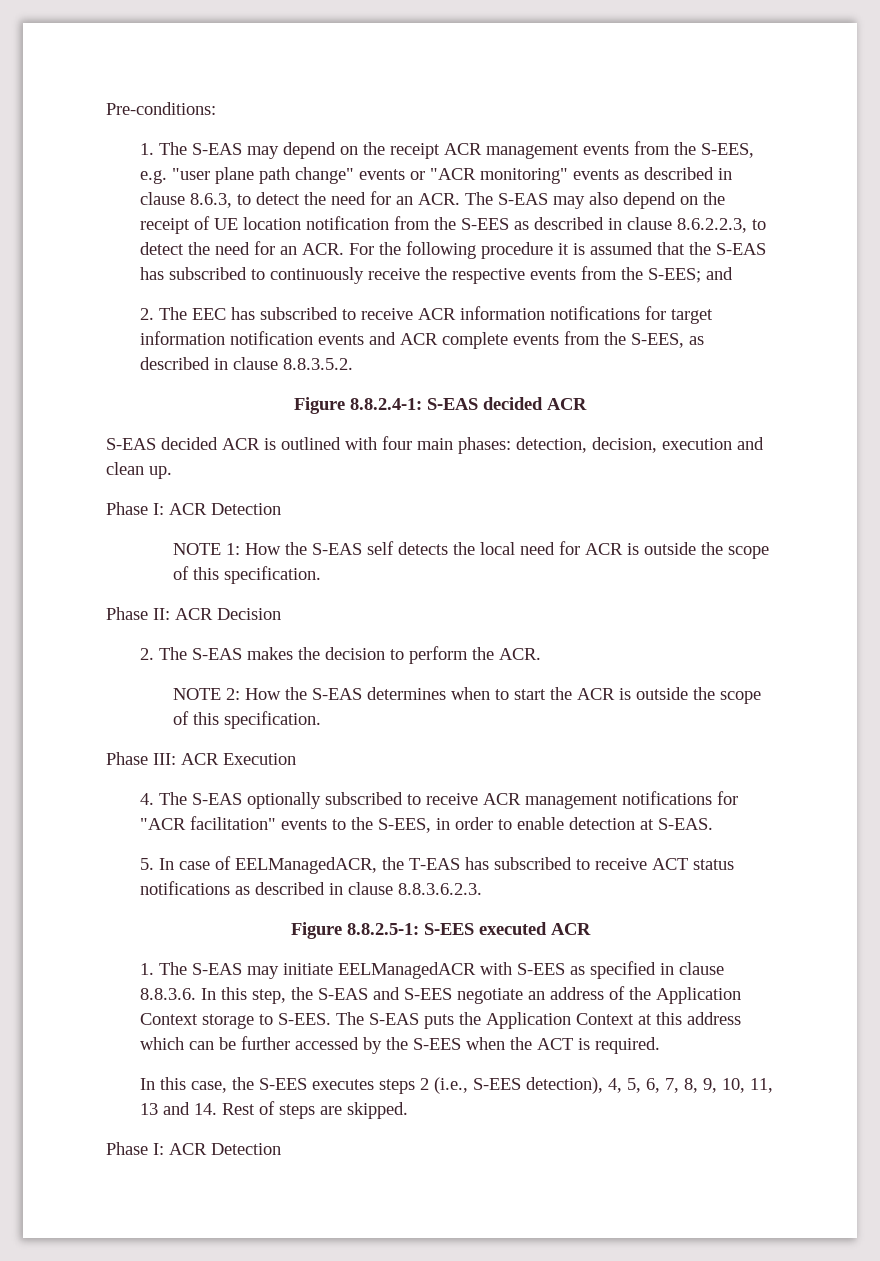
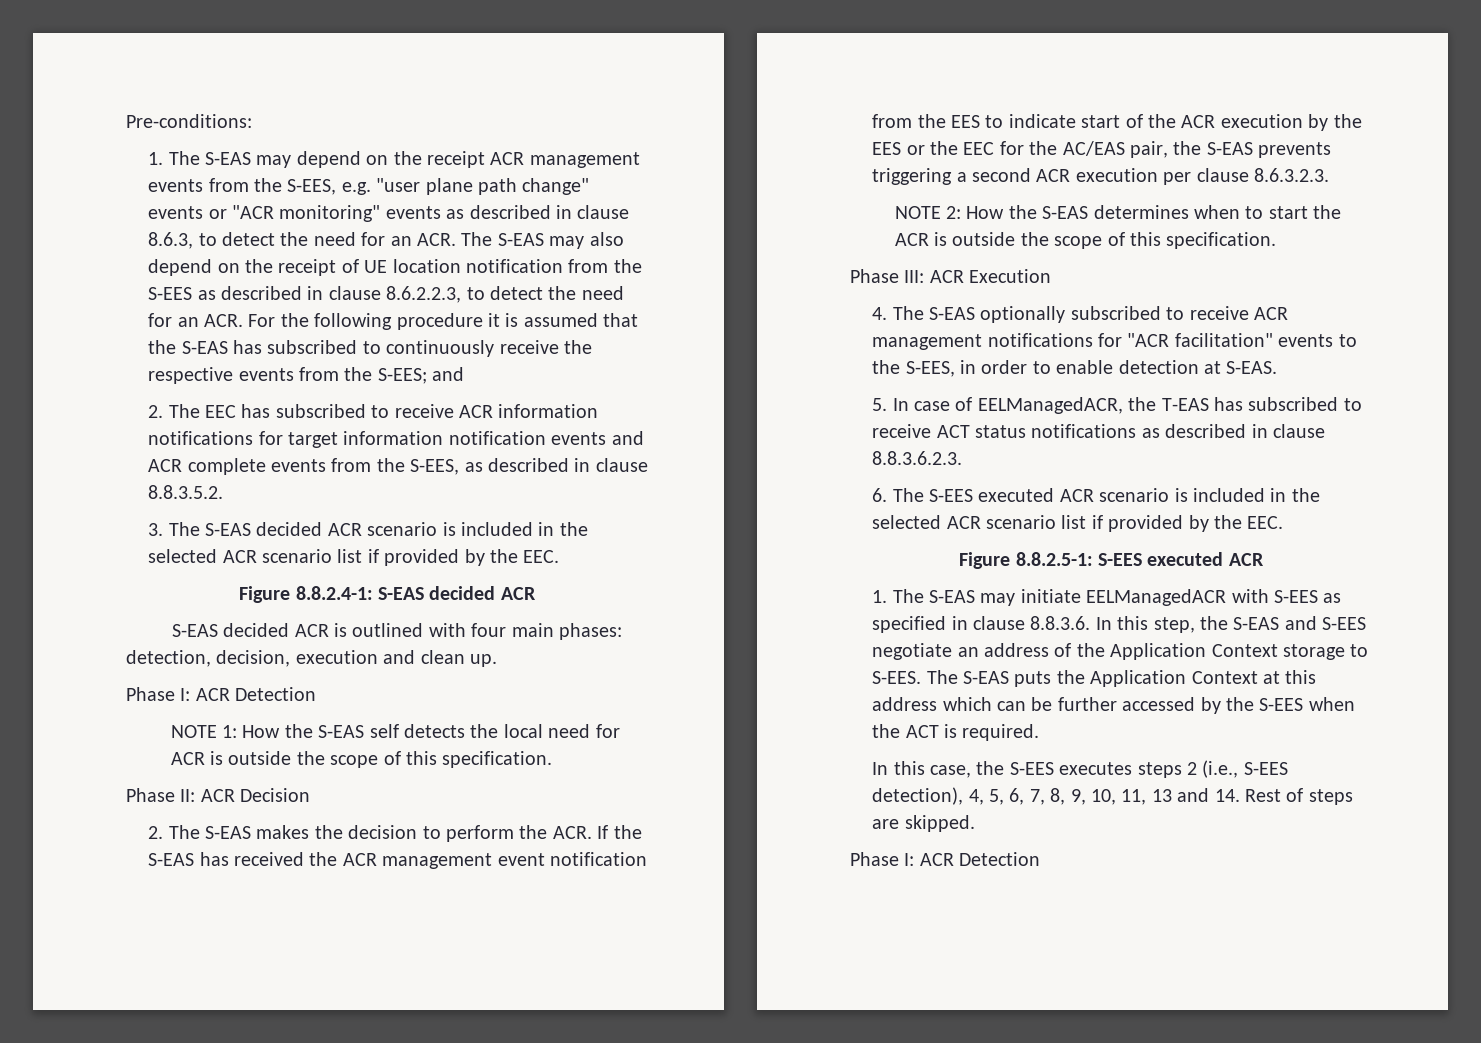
(353, 364) none -> [148,522,588,536] [148,549,560,566] // 3. The S-EAS decided ACR scenario is included in the selected ACR scenario list if provided by the EEC.
(541, 654) none -> [597,825,642,839] [148,852,648,869] [872,114,1362,131] [872,141,1332,158] [872,168,1330,185] If the S-EAS has received the ACR management event notification from the EES to indicate start of the ACR execution by the EES or the EEC for the AC/EAS pair, the S-EAS prevents triggering a second ACR execution per clause 8.6.3.2.3.
(482, 889) none -> [872,488,1320,502] [872,515,1284,532] // 6. The S-EES executed ACR scenario is included in the selected ACR scenario list if provided by the EEC.

